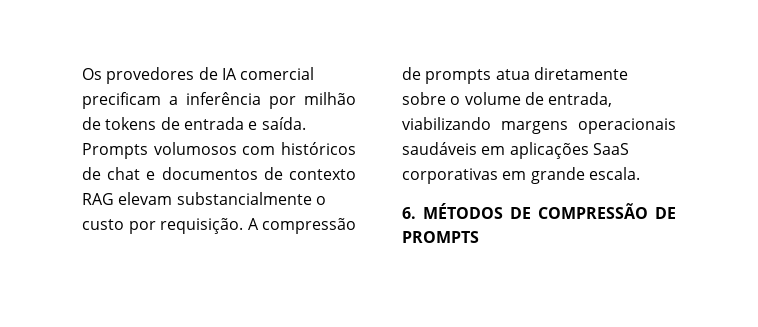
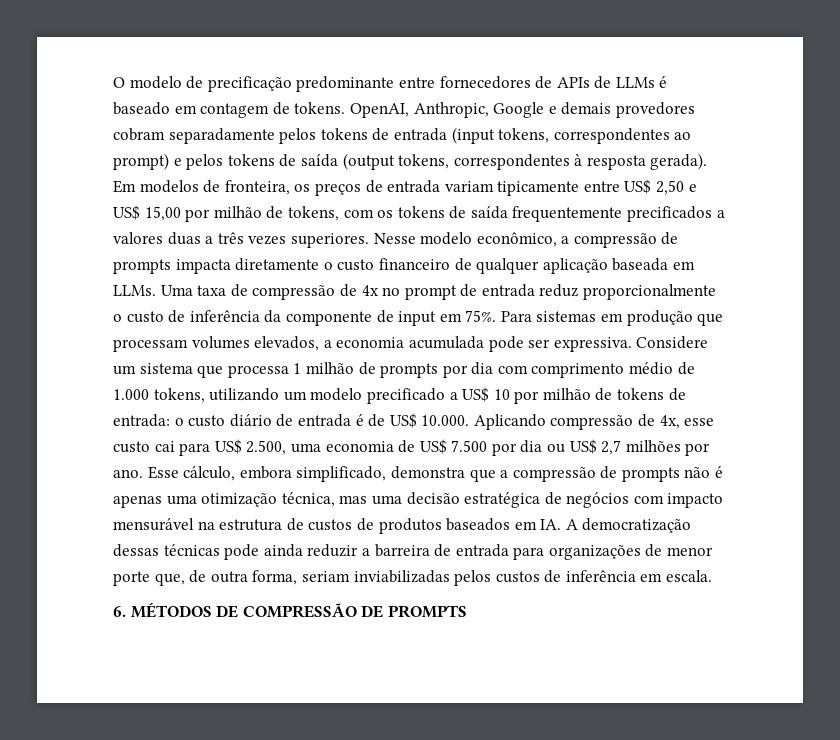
[82,67,315,84] [82,92,261,109] Os provedores de IA comercial precificam a inferência -> [113,76,668,92] [113,102,695,118] [113,127,692,144] [113,153,708,170] [113,179,697,196] [113,205,725,222] [113,232,679,248] [113,258,695,274] [113,284,717,300] [113,310,724,326] [113,336,709,352] [113,362,695,378] [113,387,510,404] O modelo de precificação predominante entre fornecedores de APIs de LLMs é baseado em contagem de tokens. OpenAI, Anthropic, Google e demais provedores cobram separadamente pelos tokens de entrada (input tokens, correspondentes ao prompt) e pelos tokens de saída (output tokens, correspondentes à resposta gerada). Em modelos de fronteira, os preços de entrada variam tipicamente entre US$ 2,50 e US$ 15,00 por milhão de tokens, com os tokens de saída frequentemente precificados a valores duas a três vezes superiores. Nesse modelo econômico, a compressão de prompts impacta diretamente o custo financeiro de qualquer aplicação baseada em LLMs. Uma taxa de compressão de 4x no prompt de entrada reduz proporcionalmente o custo de inferência da componente de input em 75%. Para sistemas em produção que processam volumes elevados, a economia acumulada pode ser expressiva. Considere um sistema que processa 1 milhão de prompts por dia com comprimento médio de 1.000 tokens, utilizando um modelo precificado a US$ 10
[183,117,306,130] [82,142,357,159] [82,167,357,180] [82,192,326,205] [82,218,356,234] [402,67,628,84] [402,92,613,107] [402,117,676,134] [402,142,629,159] [402,167,585,184] entrada e saída. Prompts volumosos com históricos de chat e documentos de contexto RAG elevam substancialmente o custo por requisição. A compressão de prompts atua diretamente sobre o volume de entrada, viabilizando margens operacionais saudáveis em aplicações SaaS corporativas em grande -> [113,413,715,430] [113,439,711,456] [113,466,724,482] [113,492,724,508] [113,518,692,534] [113,544,714,560] [113,570,663,586] entrada: o custo diário de entrada é de US$ 10.000. Aplicando compressão de 4x, esse custo cai para US$ 2.500, uma economia de US$ 7.500 por dia ou US$ 2,7 milhões por ano. Esse cálculo, embora simplificado, demonstra que a compressão de prompts não é apenas uma otimização técnica, mas uma decisão estratégica de negócios com impacto mensurável na estrutura de custos de produtos baseados em IA. A democratização dessas técnicas pode ainda reduzir a barreira de entrada para organizações de menor porte que, de outra forma, seriam inviabilizadas pelos custos de inferência em

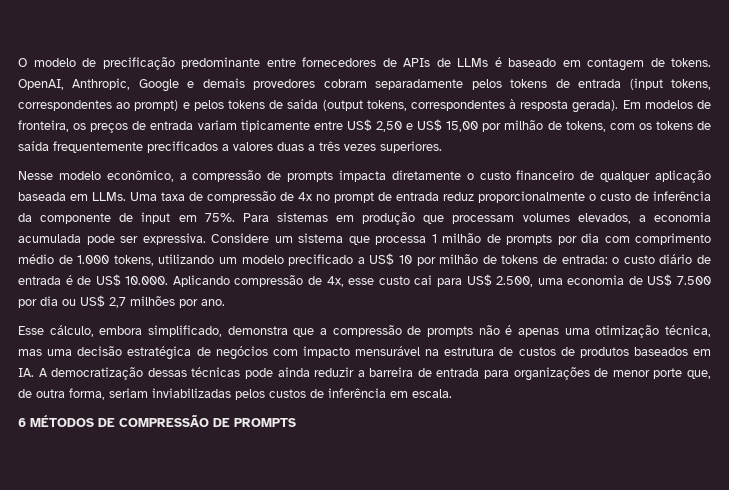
(369, 240) none -> (442, 147) //
(143, 473) none -> (225, 302) //
[113,606,126,617] 6. -> [18,418,26,427] 6

